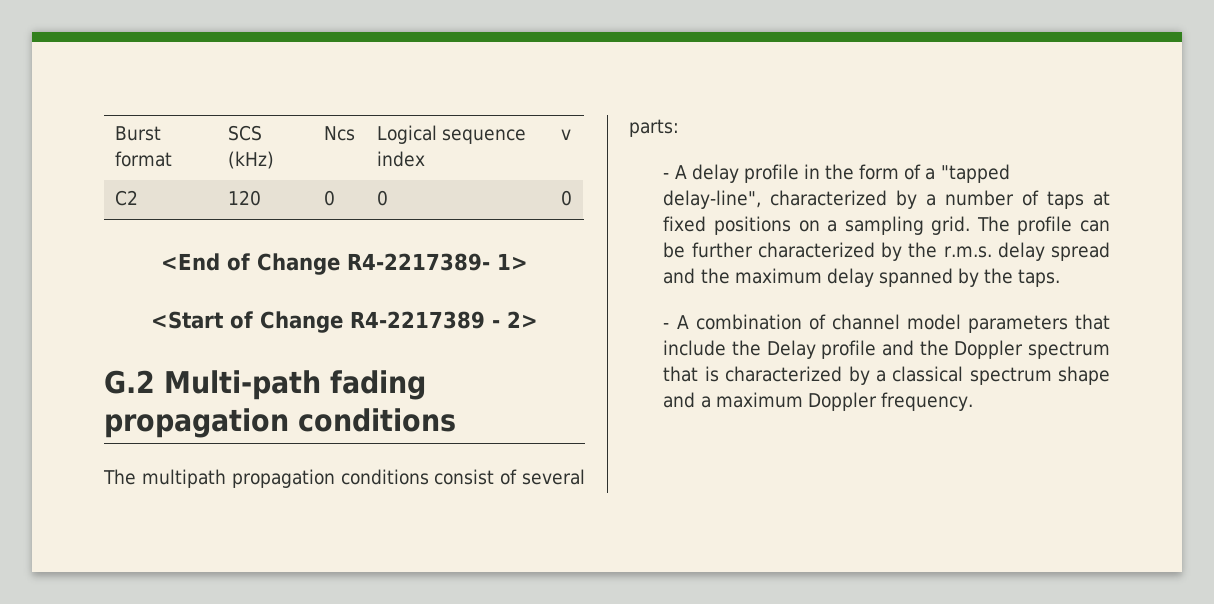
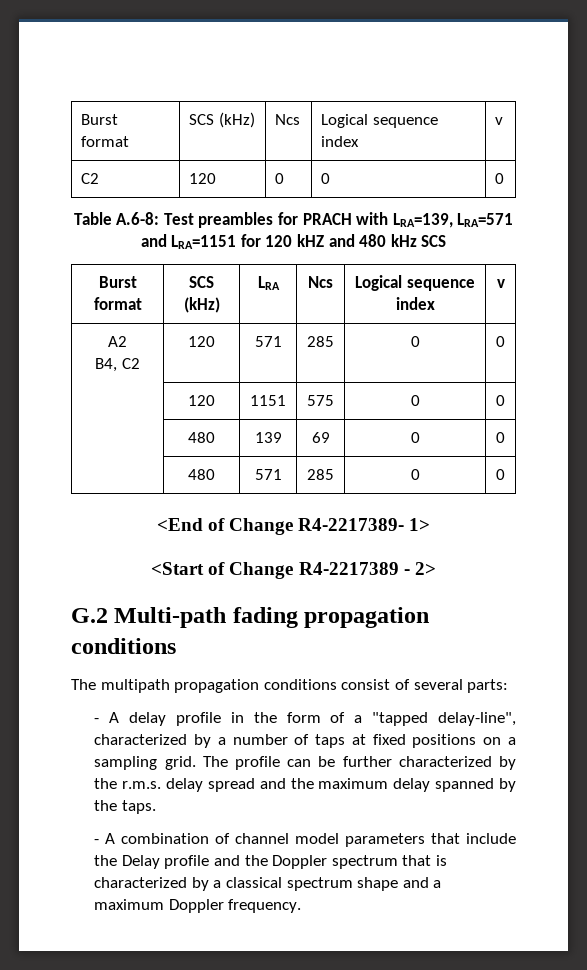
(572, 198) none -> [73,212,514,228] [140,234,447,249] [98,276,137,288] [93,297,142,310] [189,276,214,288] [183,297,220,313] [257,276,280,290] [308,276,333,288] [355,275,475,291] [395,297,435,310] [496,279,505,288] [108,336,127,347] [95,358,140,372] [188,336,215,347] [254,336,282,347] [307,336,334,347] [410,336,420,347] [496,336,505,347] [188,395,215,406] [250,395,286,406] [307,395,334,406] [410,395,420,406] [496,395,505,406] [188,432,215,443] [254,432,282,443] [311,432,330,443] [410,432,420,443] [496,432,505,443] [188,469,215,480] [254,469,282,480] [307,469,334,480] [410,469,420,480] [496,469,505,480] // Table A.6-8: Test preambles for PRACH with LRA=139, LRA=571 and LRA=1151 for 120 kHZ and 480 kHz SCS // Burst format | SCS (kHz) | LRA | Ncs | Logical sequence index | v // A2 // B4, C2 | 120 | 571 | 285 | 0 | 0 // | 120 | 1151 | 575 | 0 | 0 // | 480 | 139 | 69 | 0 | 0 // | 480 | 571 | 285 | 0 | 0

